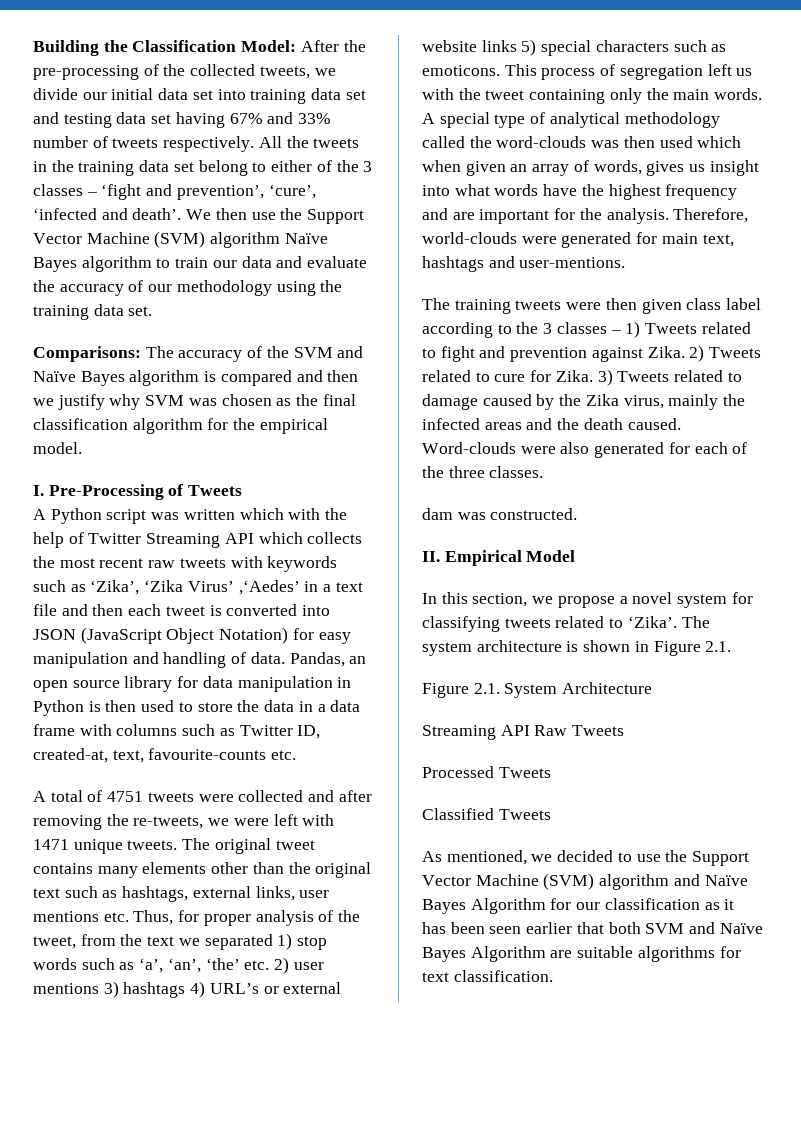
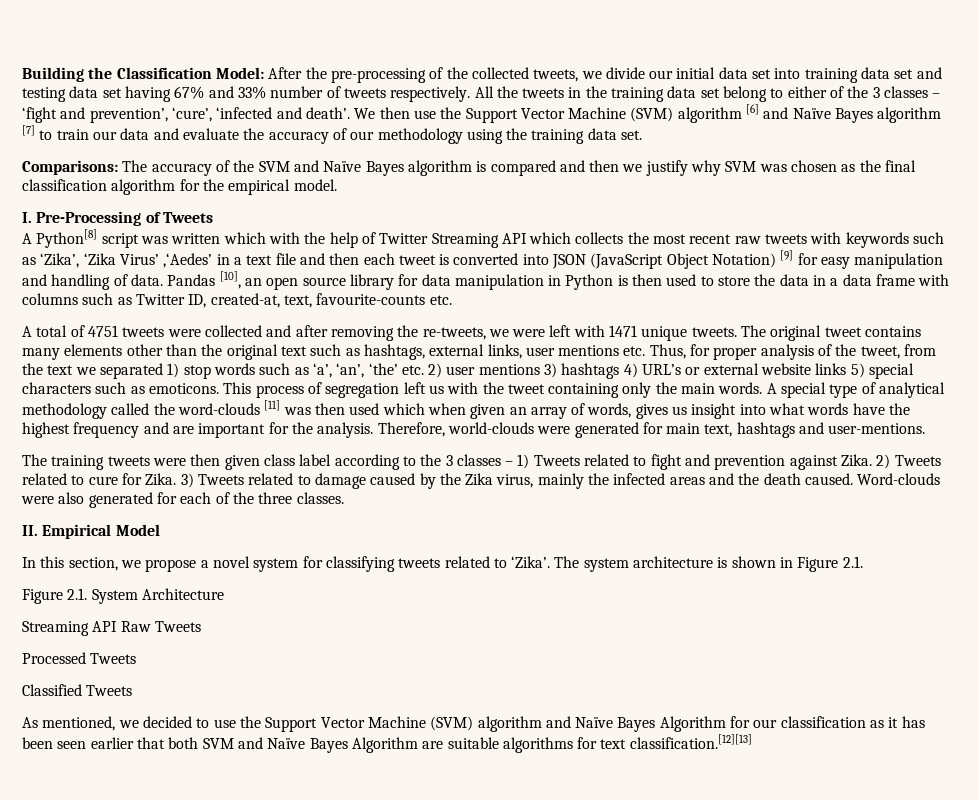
[284,233,328,244] [33,256,152,272] Naïve Bayes algorithm -> [746,104,942,123] [22,125,35,136] [6] and Naïve Bayes algorithm [7]
[50,508,102,524] Python -> [36,229,98,248] Python[8]
(289, 635) none -> [780,250,794,261] [9]
[289,652,345,667] Pandas, -> [167,271,241,289] Pandas [10],
(587, 142) none -> [264,400,281,411] [11]
[422,508,578,520] // dam was constructed. -> (344, 498) none
[453,970,553,982] classification. -> [629,734,752,749] classification.[12][13]

